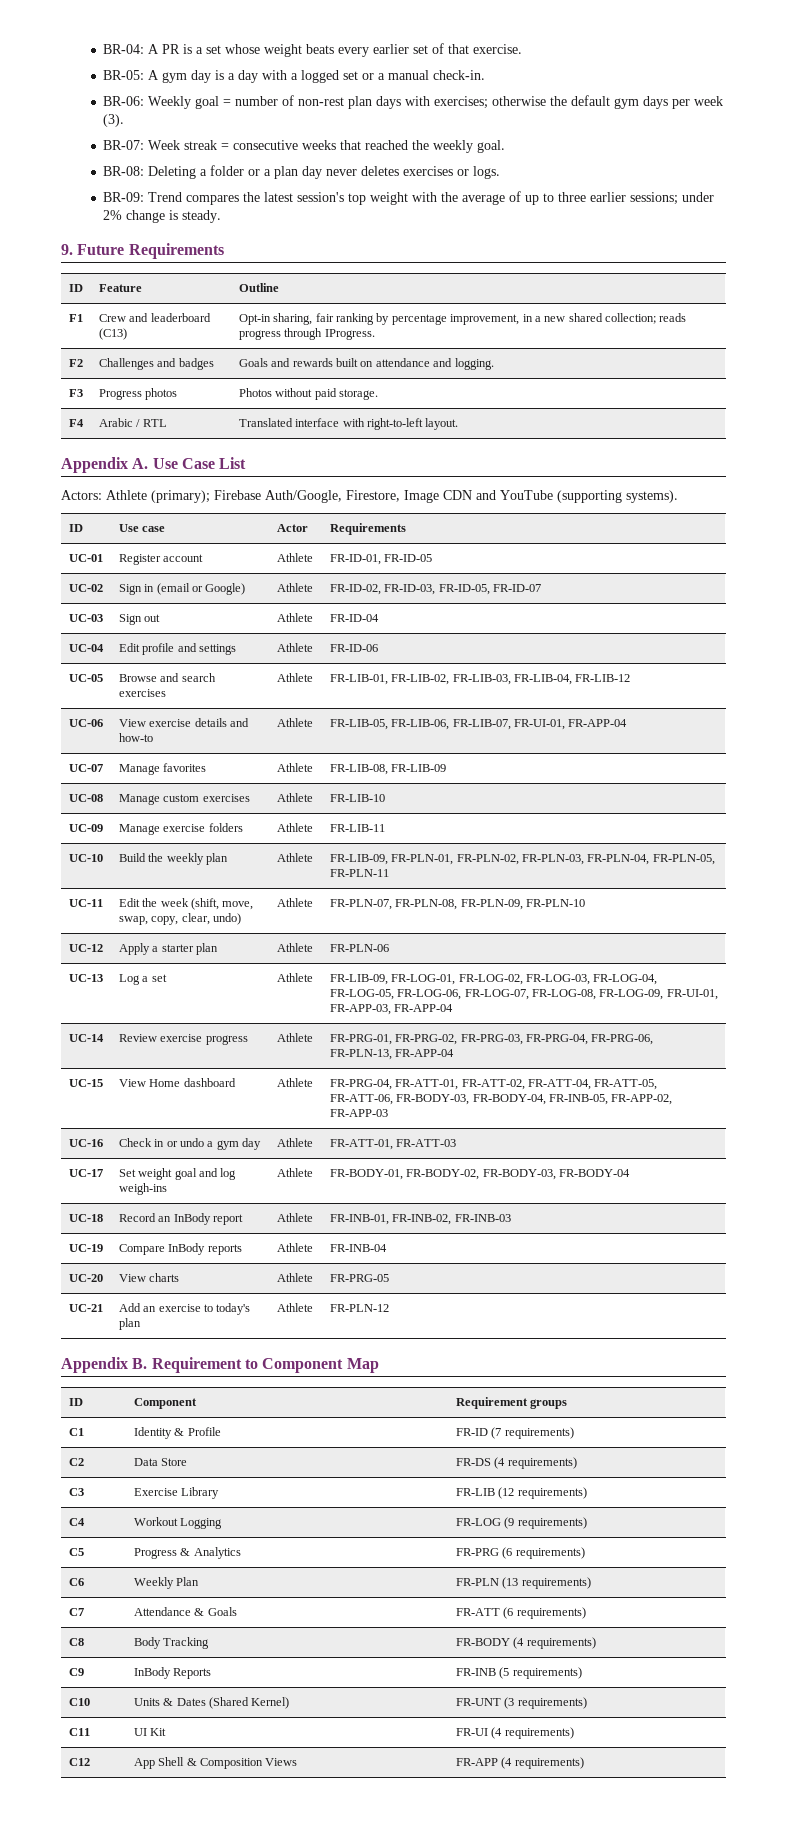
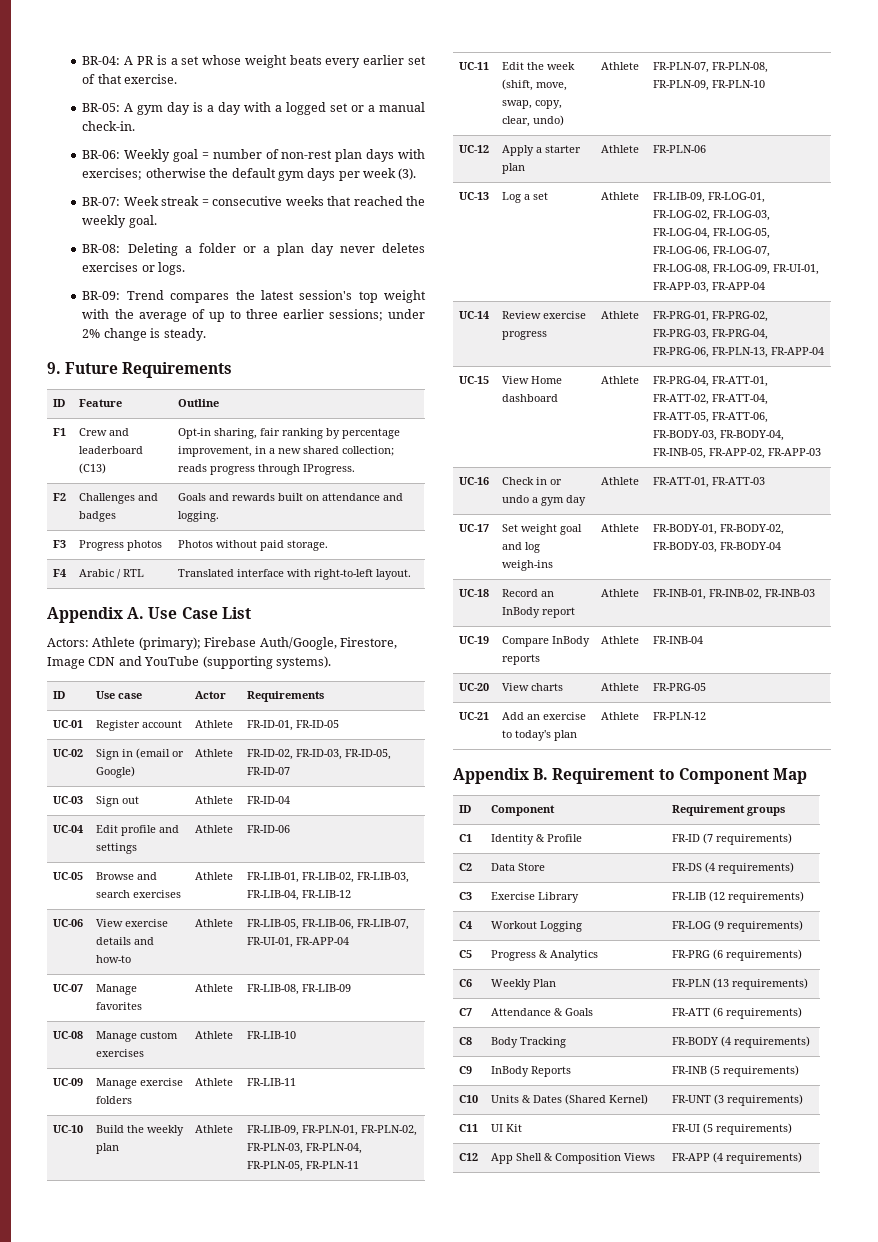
[491,1727,503,1739] (4 -> [703,1123,714,1134] (5

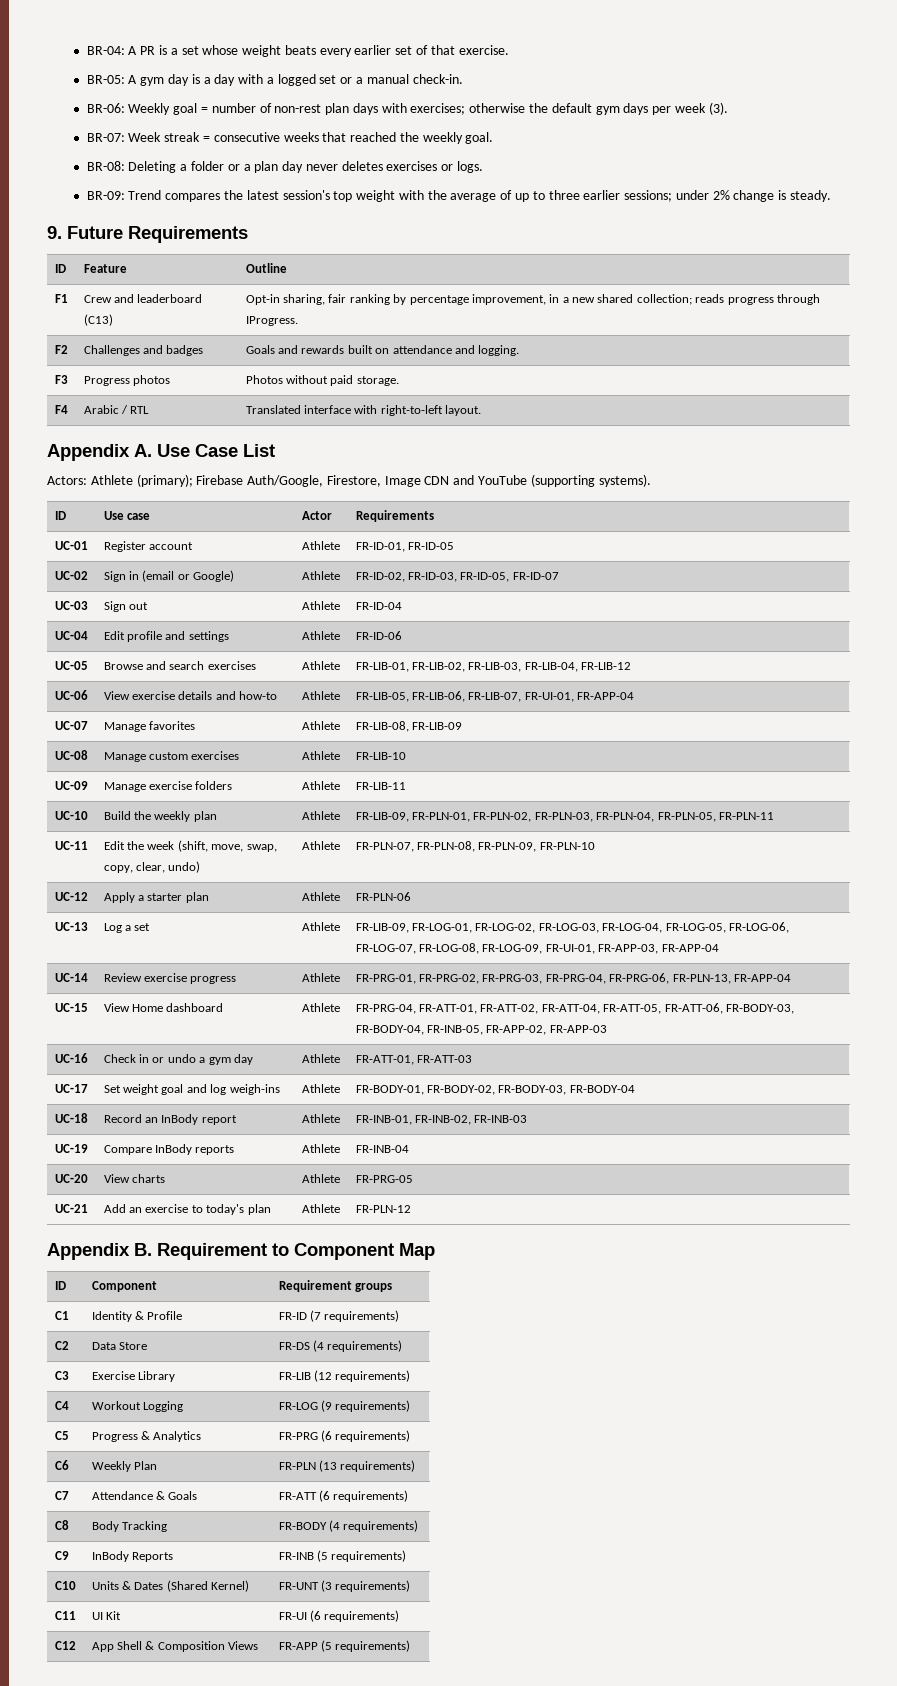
[703,1123,714,1134] (5 -> [310,1610,322,1622] (6
[713,1152,724,1163] (4 -> [321,1640,333,1652] (5

